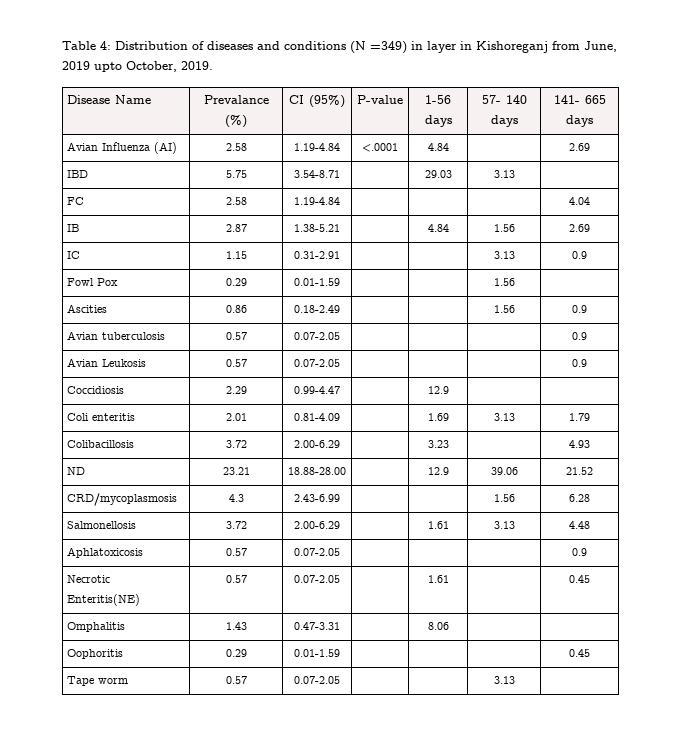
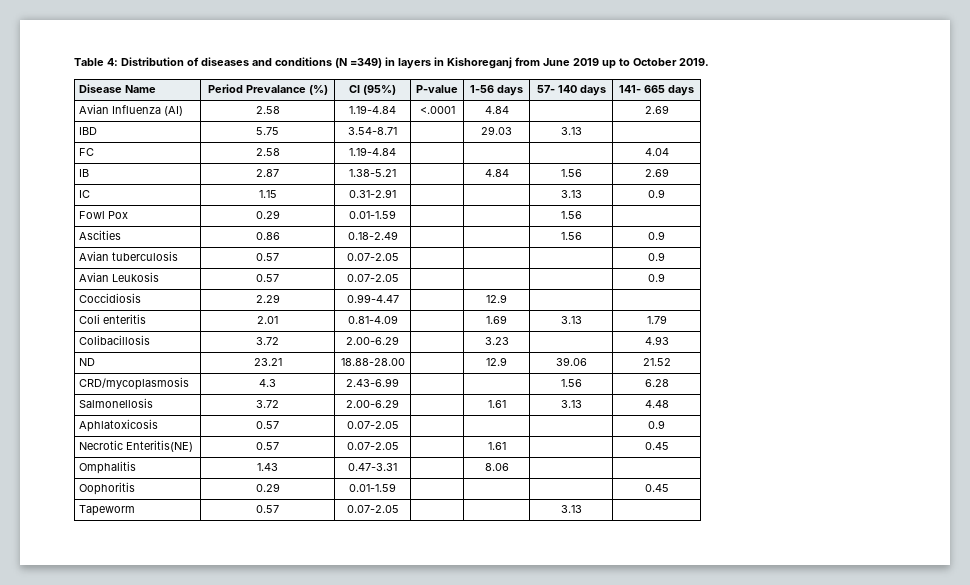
[427,41,457,53] layer -> [398,58,431,69] layers
[584,41,617,52] [62,61,177,72] June, 2019 upto October, -> [543,58,677,69] June 2019 up to October
(152, 99) none -> [207,84,243,93] Period
[67,676,129,686] Tape worm -> [79,505,136,516] Tapeworm

